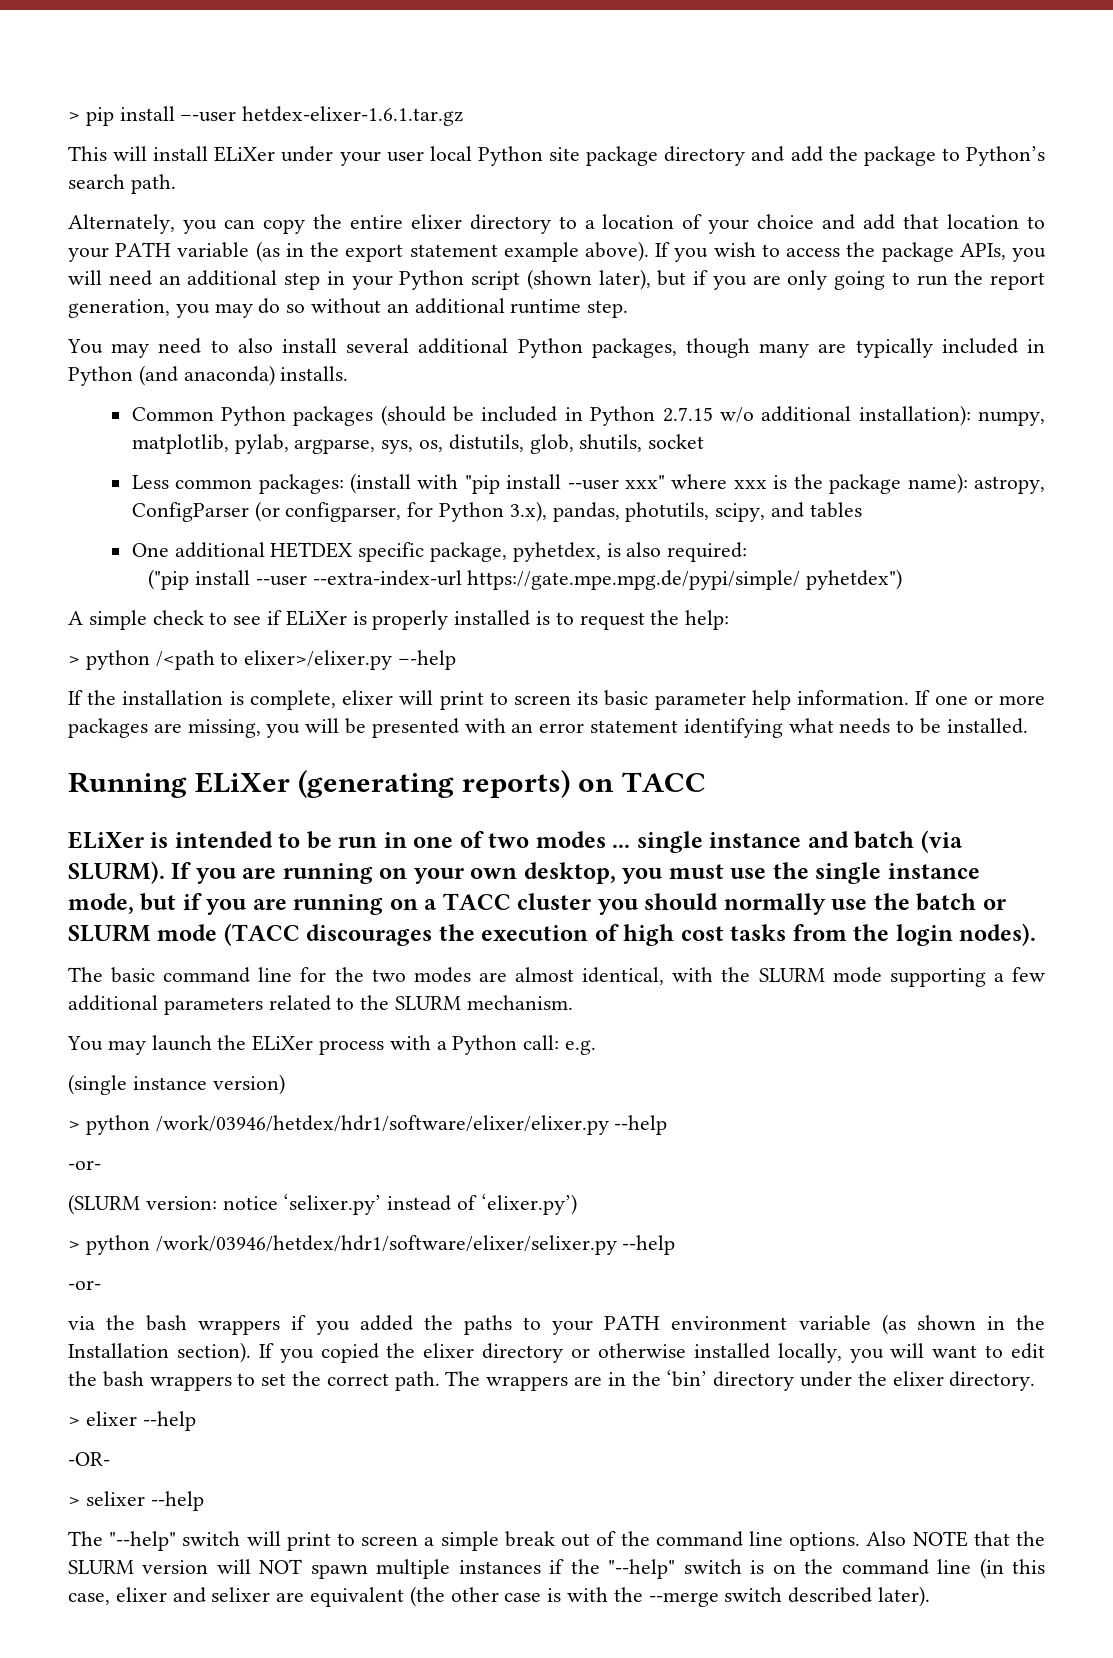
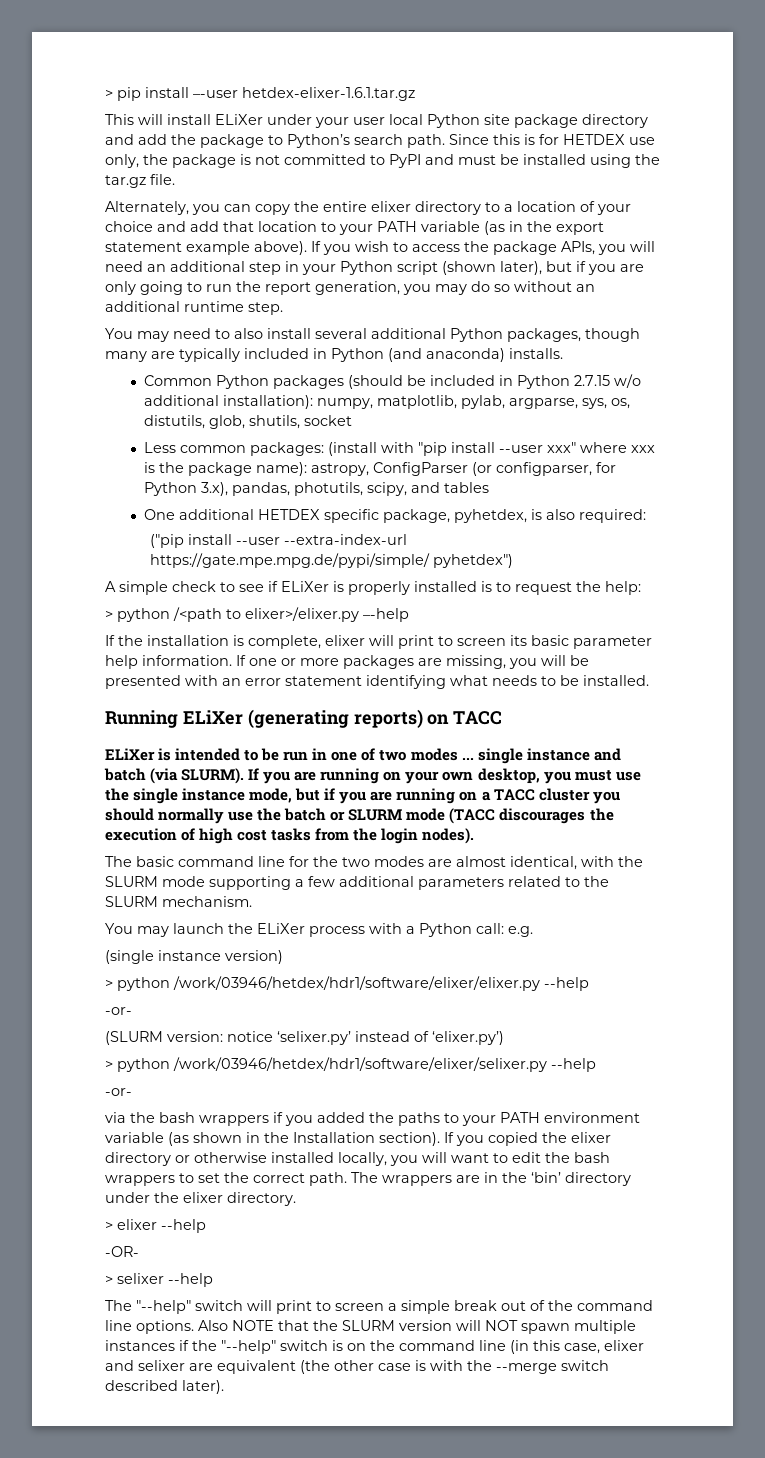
(176, 184) none -> [449,134,655,145] [105,154,660,168] [105,174,175,188] Since this is for HETDEX use only, the package is not committed to PyPI and must be installed using the tar.gz file.

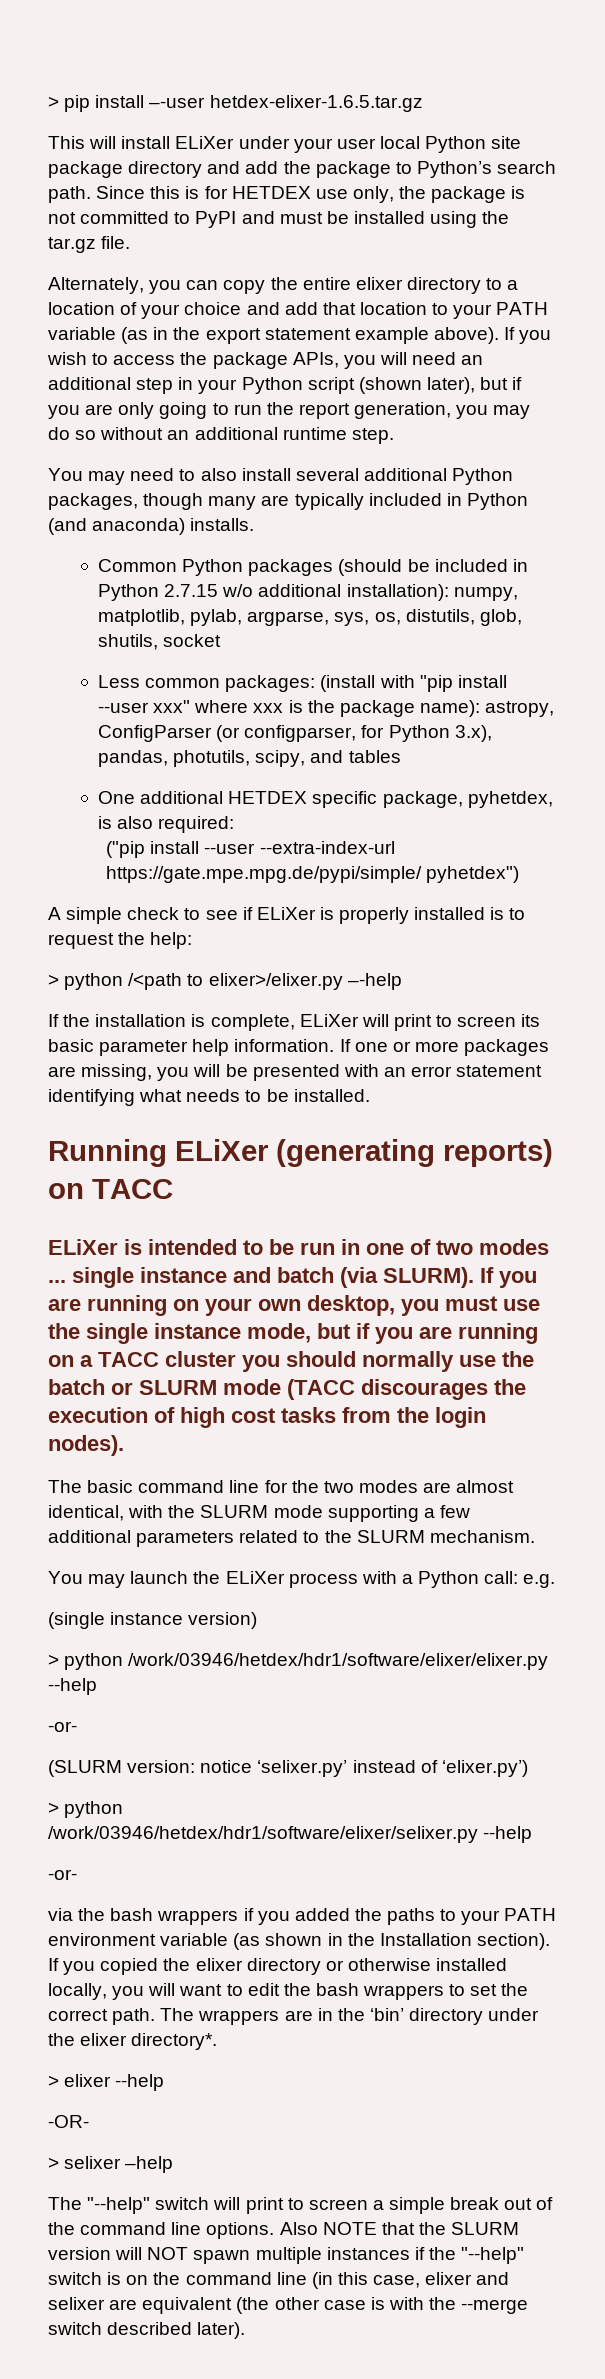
[242,87,415,101] hetdex-elixer-1.6.1.tar.gz -> [209,95,423,112] hetdex-elixer-1.6.5.tar.gz
[325,635,365,646] elixer -> [299,1014,359,1027] ELiXer
[227,1192,296,1206] directory. -> [131,2033,218,2050] directory*.
[168,1273,213,1287] --help -> [125,2156,174,2173] –help

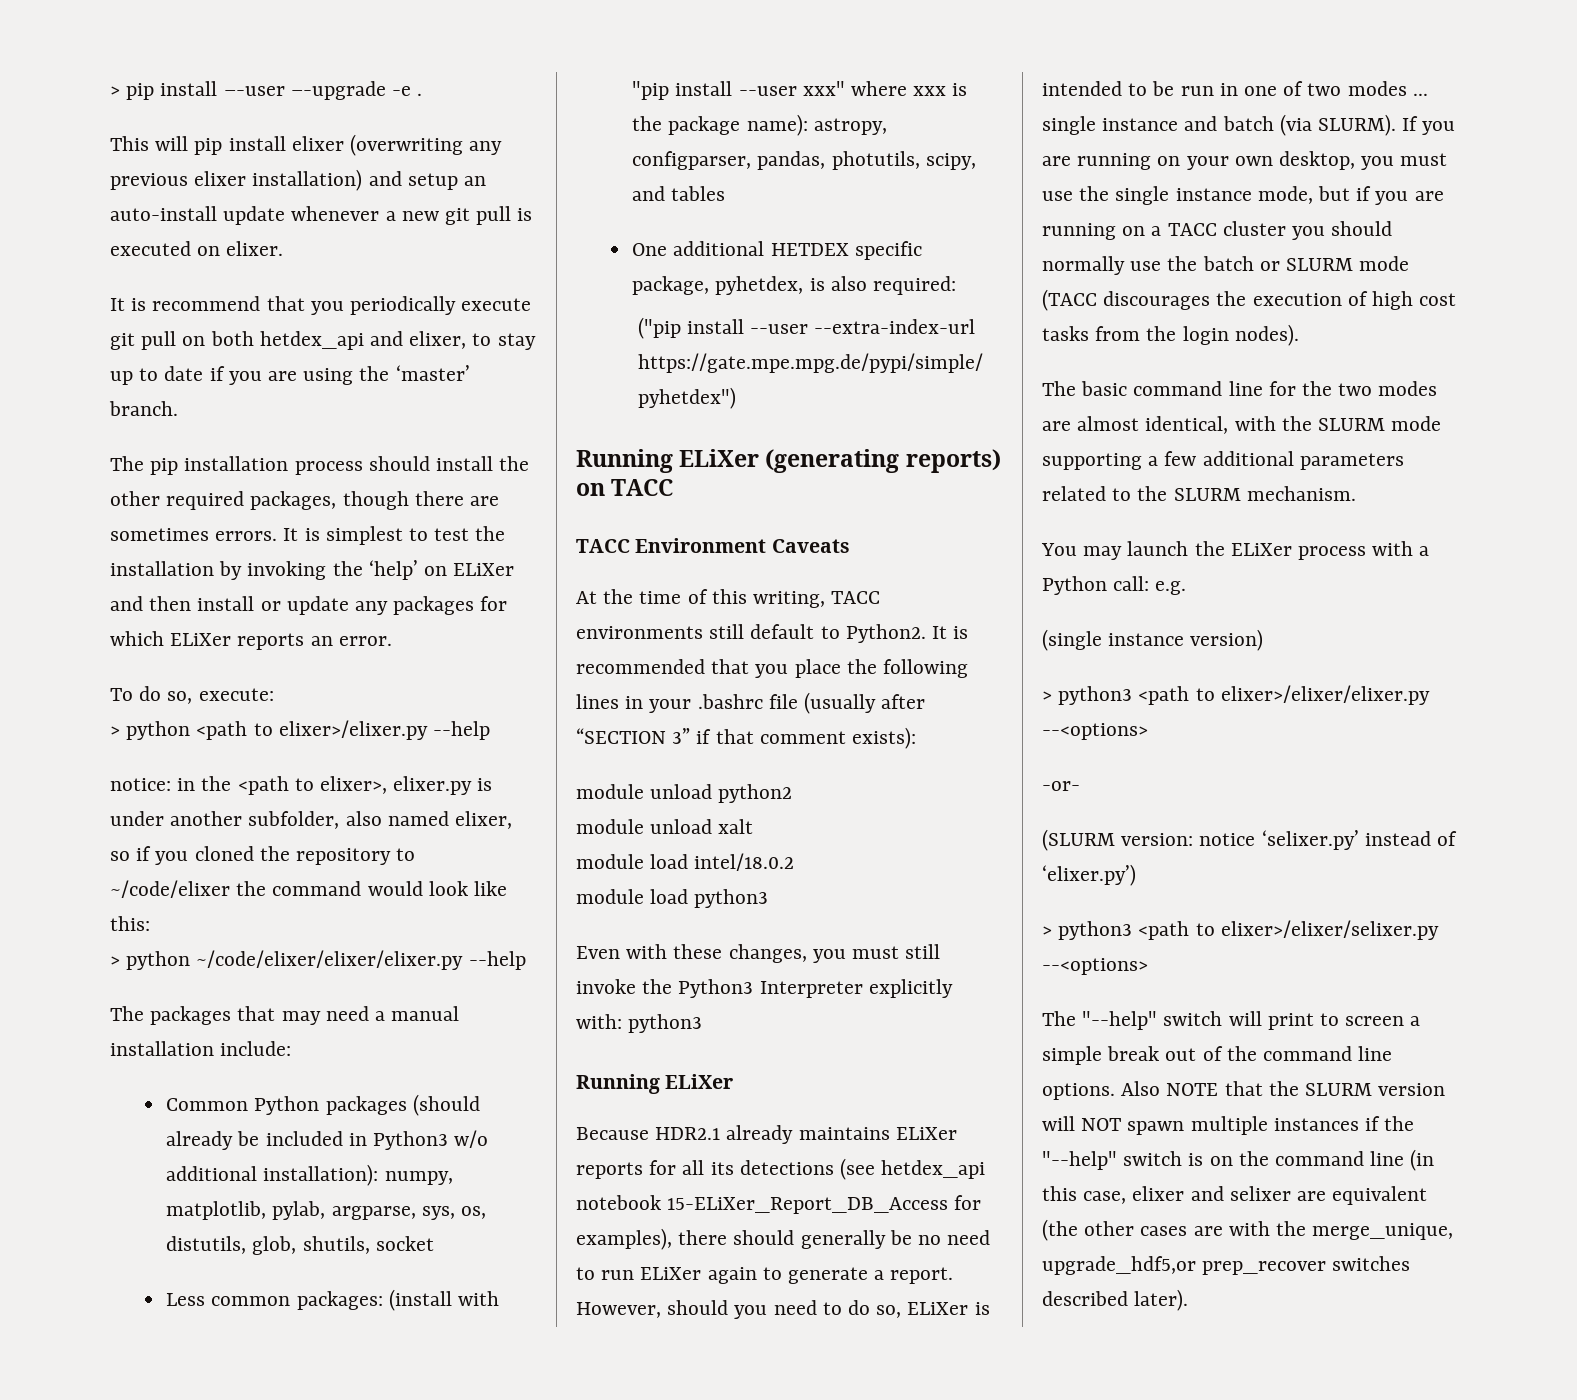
[209,95,423,112] hetdex-elixer-1.6.5.tar.gz -> [290,81,423,100] –-upgrade -e .
[121,136,522,153] [48,161,557,178] [48,186,526,203] [48,211,510,228] [48,236,131,253] [48,277,519,294] [48,302,549,319] [48,327,552,344] [47,352,484,369] [48,377,523,394] [48,402,531,419] [48,427,394,444] [48,468,514,485] [48,493,528,510] [48,518,255,535] install ELiXer under your user local Python site package directory and add the package to Python’s search path. Since this is for HETDEX use only, the package is not committed to PyPI and must be installed using the tar.gz file. // Alternately, you can copy the entire elixer directory to a location of your choice and add that location to your PATH variable (as in the export statement example above). If you wish to access the package APIs, you will need an additional step in your Python script (shown later), but if you are only going to run the report generation, you may do so without an additional runtime step. // You may need to also install several additional Python packages, though many are typically included in Python (and anaconda) installs. -> [194,134,503,156] [110,169,487,191] [110,206,533,225] [110,241,284,256] [110,296,532,315] [110,331,536,350] [110,365,470,385] [109,401,178,416] [110,456,530,475] [110,491,500,510] [110,526,506,545] [110,560,515,580] [110,596,508,615] [110,631,392,650] [110,686,274,704] [110,720,491,740] [110,776,493,795] [110,811,513,829] [110,846,416,865] [110,880,508,898] [110,916,150,931] [110,950,526,970] [110,1006,460,1025] [110,1041,292,1056] pip install elixer (overwriting any previous elixer installation) and setup an auto-install update whenever a new git pull is executed on elixer. // It is recommend that you periodically execute git pull on both hetdex_api and elixer, to stay up to date if you are using the ‘master’ branch. // The pip installation process should install the other required packages, though there are sometimes errors. It is simplest to test the installation by invoking the ‘help’ on ELiXer and then install or update any packages for which ELiXer reports an error. // To do so, execute: // > python <path to elixer>/elixer.py --help // notice: in the <path to elixer>, elixer.py is under another subfolder, also named elixer, so if you cloned the repository to ~/code/elixer the command would look like this: // > python ~/code/elixer/elixer/elixer.py --help // The packages that may need a manual installation include:
(403, 567) none -> [166,1131,234,1150] already
[97,584,219,601] Python 2.7.15 -> [372,1131,448,1150] Python3
[97,725,492,742] ConfigParser (or configparser, for Python 3.x), -> [632,151,752,170] configparser,
[48,907,526,924] [48,932,193,949] [48,973,402,990] [48,1014,541,1031] [48,1039,550,1056] [48,1064,543,1081] [48,1089,370,1106] // A simple check to see if ELiXer is properly installed is to request the help: // > python /<path to elixer>/elixer.py –-help // If the installation is complete, ELiXer will print to screen its basic parameter help information. If one or more packages are missing, you will be presented with an error statement identifying what needs to be installed. -> (736, 398) none
(173, 1189) none -> [576,538,850,553] [576,589,881,608] [576,624,969,643] [576,659,969,678] [576,692,926,714] [576,727,917,749] [576,784,793,803] [576,819,754,834] [576,853,795,871] [576,889,769,908] [576,944,941,963] [576,979,953,998] [576,1014,703,1033] [576,1074,734,1094] [576,1125,957,1144] [576,1158,986,1180] [576,1195,982,1214] [576,1228,991,1250] [576,1267,954,1284] [576,1300,902,1319] TACC Environment Caveats // At the time of this writing, TACC environments still default to Python2. It is recommended that you place the following lines in your .bashrc file (usually after “SECTION 3” if that comment exists): // module unload python2 // module unload xalt // module load intel/18.0.2 // module load python3 // Even with these changes, you must still invoke the Python3 Interpreter explicitly with: python3 // Running ELiXer // Because HDR2.1 already maintains ELiXer reports for all its detections (see hetdex_api notebook 15-ELiXer_Report_DB_Access for examples), there should generally be no need to run ELiXer again to generate a report. However, should you need to do so,
[64,1653,549,1670] [48,1678,97,1695] python /work/03946/hetdex/hdr1/software/elixer/elixer.py --help -> [1058,685,1430,705] [1042,723,1148,740] python3 <path to elixer>/elixer/elixer.py --<options>
[64,1801,124,1818] [48,1826,533,1843] [48,1869,77,1880] [48,1908,557,1925] [48,1933,550,1950] [48,1958,508,1975] [48,1983,529,2000] [48,2008,540,2025] [48,2033,218,2050] [48,2074,165,2091] [48,2115,89,2128] [48,2156,174,2173] python /work/03946/hetdex/hdr1/software/elixer/selixer.py --help // -or- // via the bash wrappers if you added the paths to your PATH environment variable (as shown in the Installation section). If you copied the elixer directory or otherwise installed locally, you will want to edit the bash wrappers to set the correct path. The wrappers are in the ‘bin’ directory under the elixer directory*. // > elixer --help // -OR- // > selixer –help -> [1058,920,1439,940] [1042,958,1148,975] python3 <path to elixer>/elixer/selixer.py --<options>
[323,2297,529,2314] [48,2322,102,2335] case is with the --merge switch -> [1140,1221,1454,1240] [1042,1256,1411,1275] cases are with the merge_unique, upgrade_hdf5,or prep_recover switches

